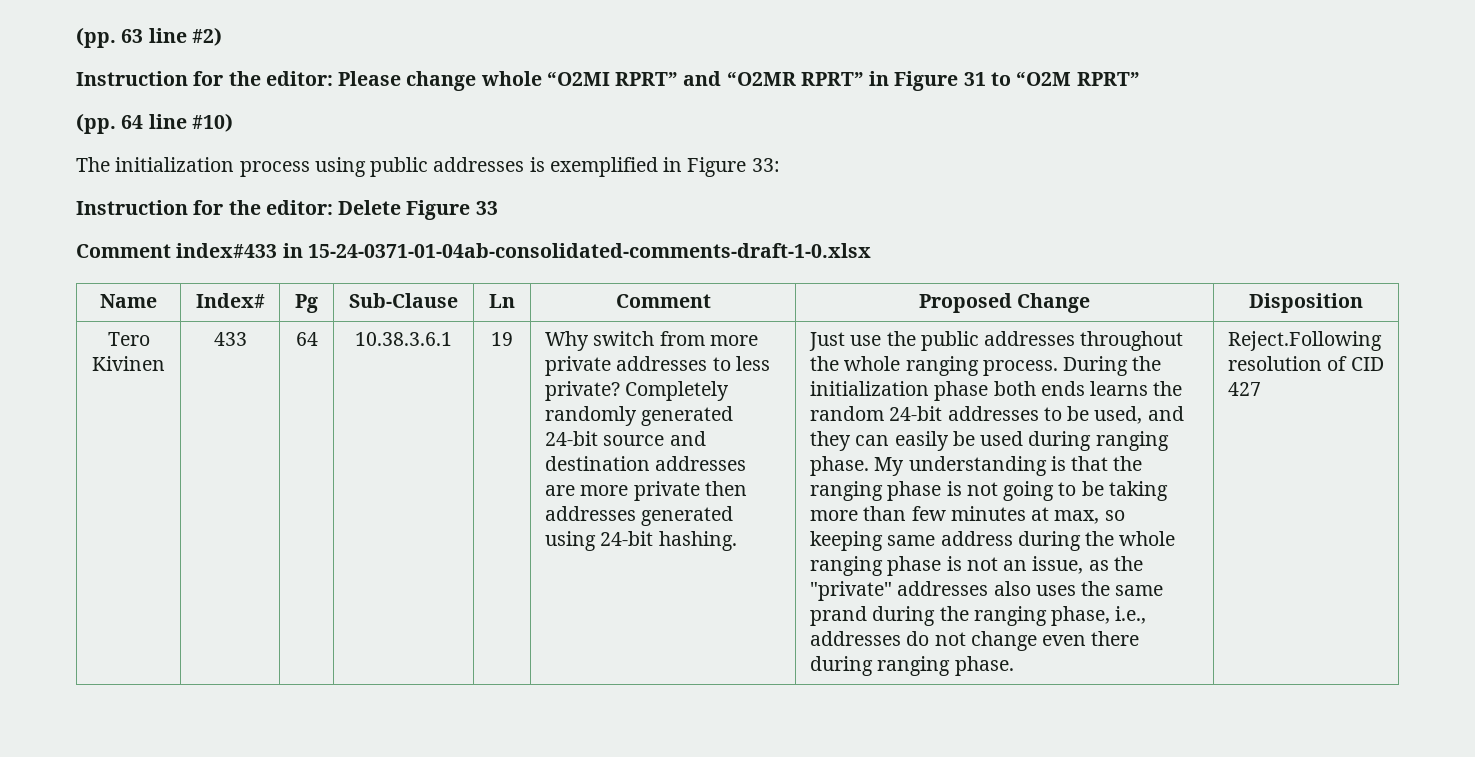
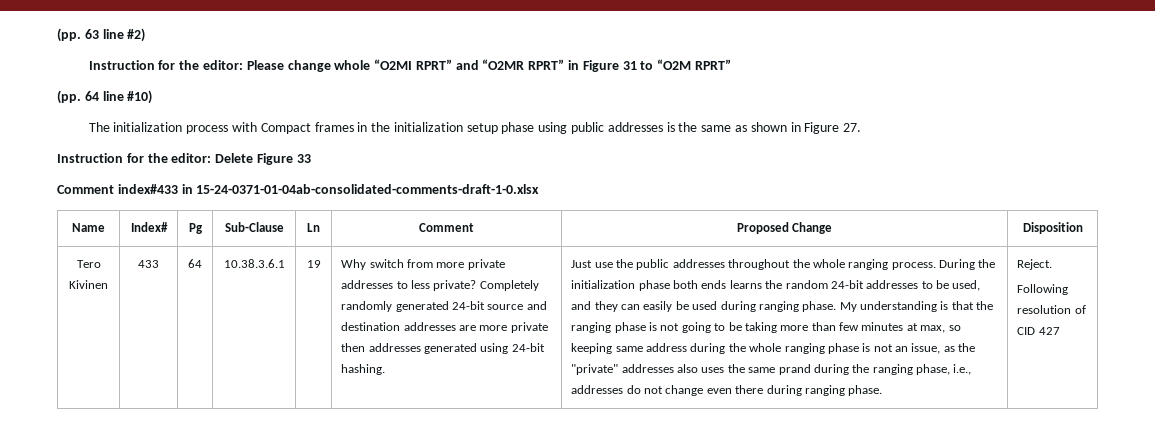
[314,157,780,177] using public addresses is exemplified in Figure 33: -> [232,122,862,134] with Compact frames in the initialization setup phase using public addresses is the same as shown in Figure 27.
[1227,331,1382,351] Reject.Following -> [1017,259,1053,270] [1017,284,1069,295] Reject. // Following

